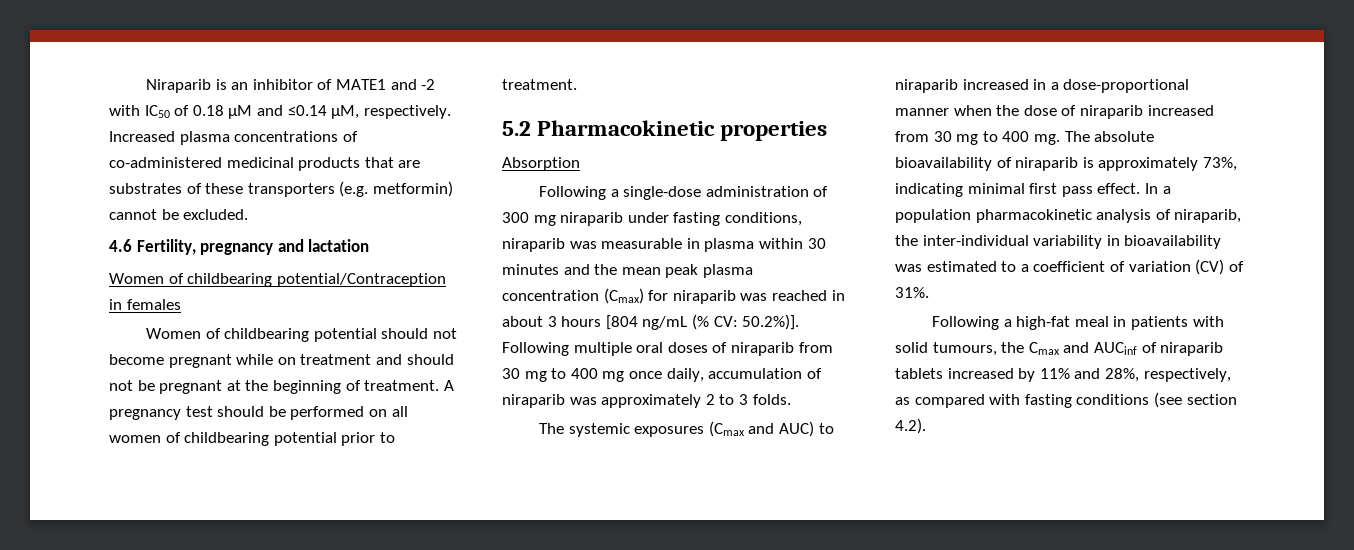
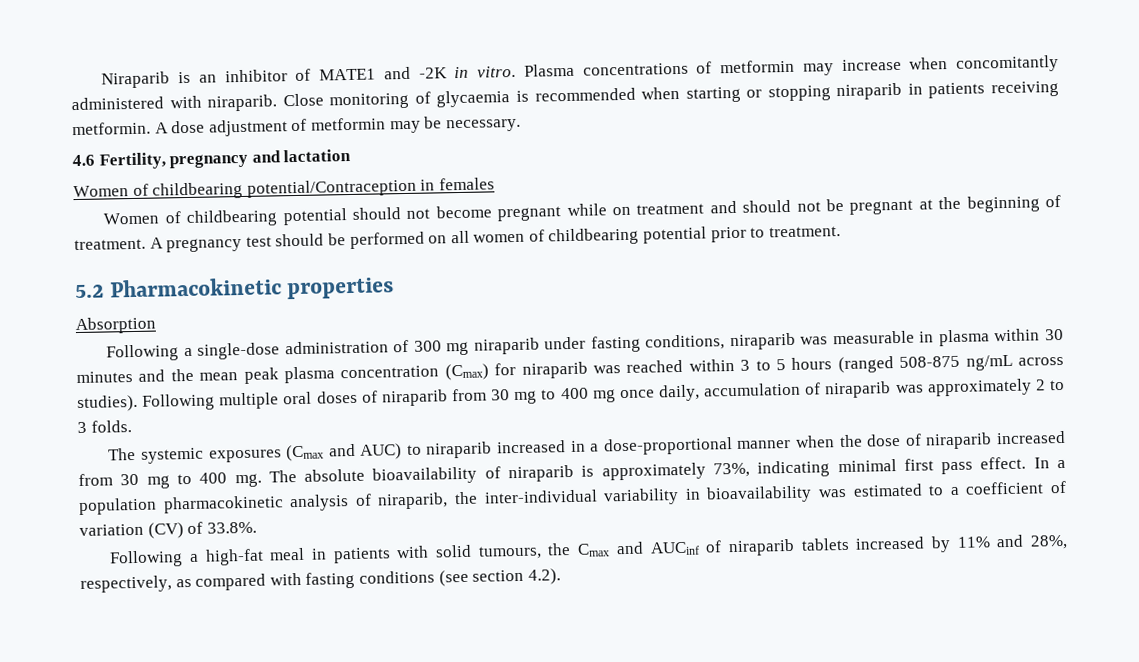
[421,79,436,90] [109,105,451,119] [109,131,358,145] [109,157,421,171] [109,181,453,197] [109,209,249,220] -2 with IC50 of 0.18 µM and ≤0.14 µM, respectively. Increased plasma concentrations of co-administered medicinal products that are substrates of these transporters (e.g. metformin) cannot be excluded. -> [418,55,1059,79] [71,80,1059,112] [72,116,521,137] -2K in vitro. Plasma concentrations of metformin may increase when concomitantly administered with niraparib. Close monitoring of glycaemia is recommended when starting or stopping niraparib in patients receiving metformin. A dose adjustment of metformin may be necessary.
[831,290,845,301] [502,314,800,330] in about 3 hours [804 ng/mL (% CV: 50.2%)]. -> [688,354,1064,374] [77,394,138,413] within 3 to 5 hours (ranged 508-875 ng/mL across studies).
[895,287,929,298] 31%. -> [206,521,257,534] 33.8%.

